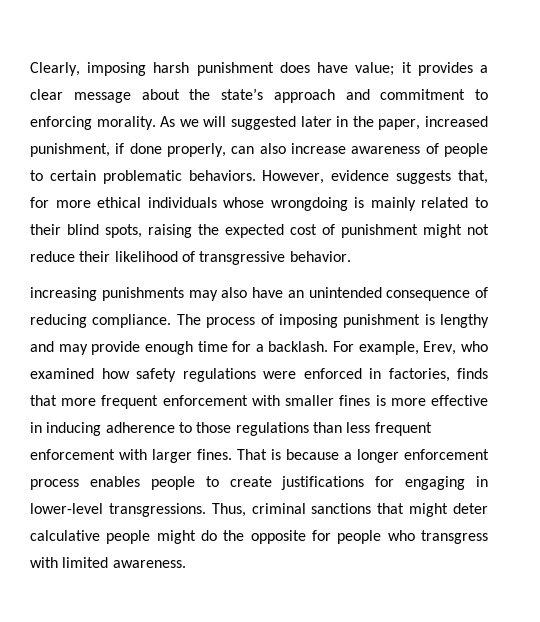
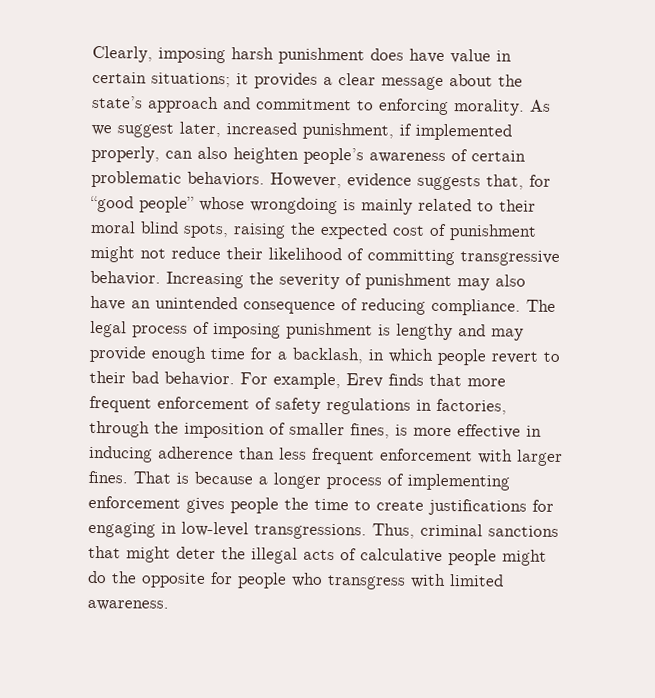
[355,62,395,76] value; -> [450,49,512,64] [92,71,231,88] value in certain situations;
[203,116,421,130] will suggested later in the paper, -> [117,121,221,138] suggest later,
[129,143,162,154] done -> [415,123,512,141] implemented
[291,143,488,157] [30,170,43,181] increase awareness of people to -> [233,147,468,165] heighten people’s awareness of
[55,197,217,208] more ethical individuals -> [90,195,194,213] “good people”
(61, 229) none -> [90,220,136,234] moral
(195, 256) none -> [367,249,455,266] committing
[30,287,184,301] // increasing punishments -> [166,271,452,291] Increasing the severity of punishment
(201, 319) none -> [90,320,127,338] legal
[268,341,488,355] [30,368,450,382] backlash. For example, Erev, who examined how safety regulations were enforced in factories, -> [292,347,560,366] [89,370,383,390] backlash, in which people revert to their bad behavior. For example, Erev
[251,395,371,406] with smaller fines -> [255,397,507,415] [89,420,390,439] of safety regulations in factories, through the imposition of smaller fines,
[178,422,309,436] to those regulations -> (234, 453) none
[404,449,489,460] [30,476,195,490] enforcement process enables people -> [326,473,510,491] [88,495,349,514] process of implementing enforcement gives people the time
[30,503,103,514] lower-level -> [181,521,249,537] low-level
(488, 508) none -> [221,547,357,564] the illegal acts of

